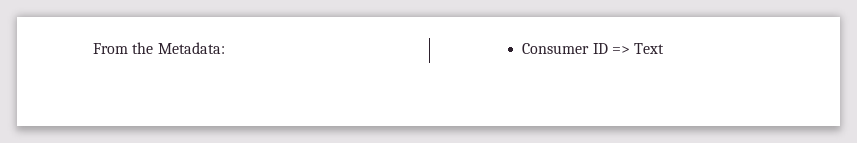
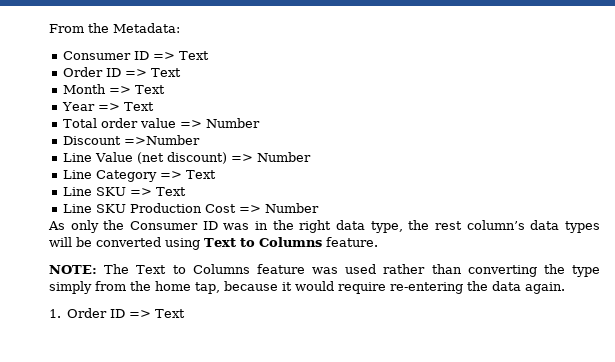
(664, 48) none -> [62,67,181,77] [62,84,165,94] [61,102,154,111] [62,118,260,128] [62,135,200,145] [62,152,311,164] [62,170,216,182] [62,187,186,196] [62,203,319,213] [48,220,601,233] [49,237,379,250] [49,264,601,277] [49,281,566,294] [49,308,186,318] // Order ID => Text // Month => Text // Year => Text // Total order value => Number // Discount =>Number // Line Value (net discount) => Number // Line Category => Text // Line SKU => Text // Line SKU Production Cost => Number // As only the Consumer ID was in the right data type, the rest column’s data types will be converted using Text to Columns feature. // NOTE: The Text to Columns feature was used rather than converting the type simply from the home tap, because it would require re-entering the data again. // 1. Order ID => Text

